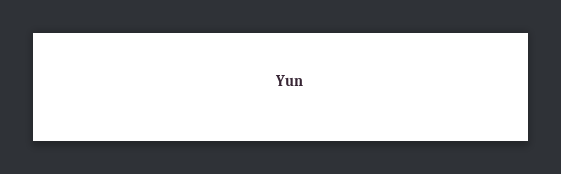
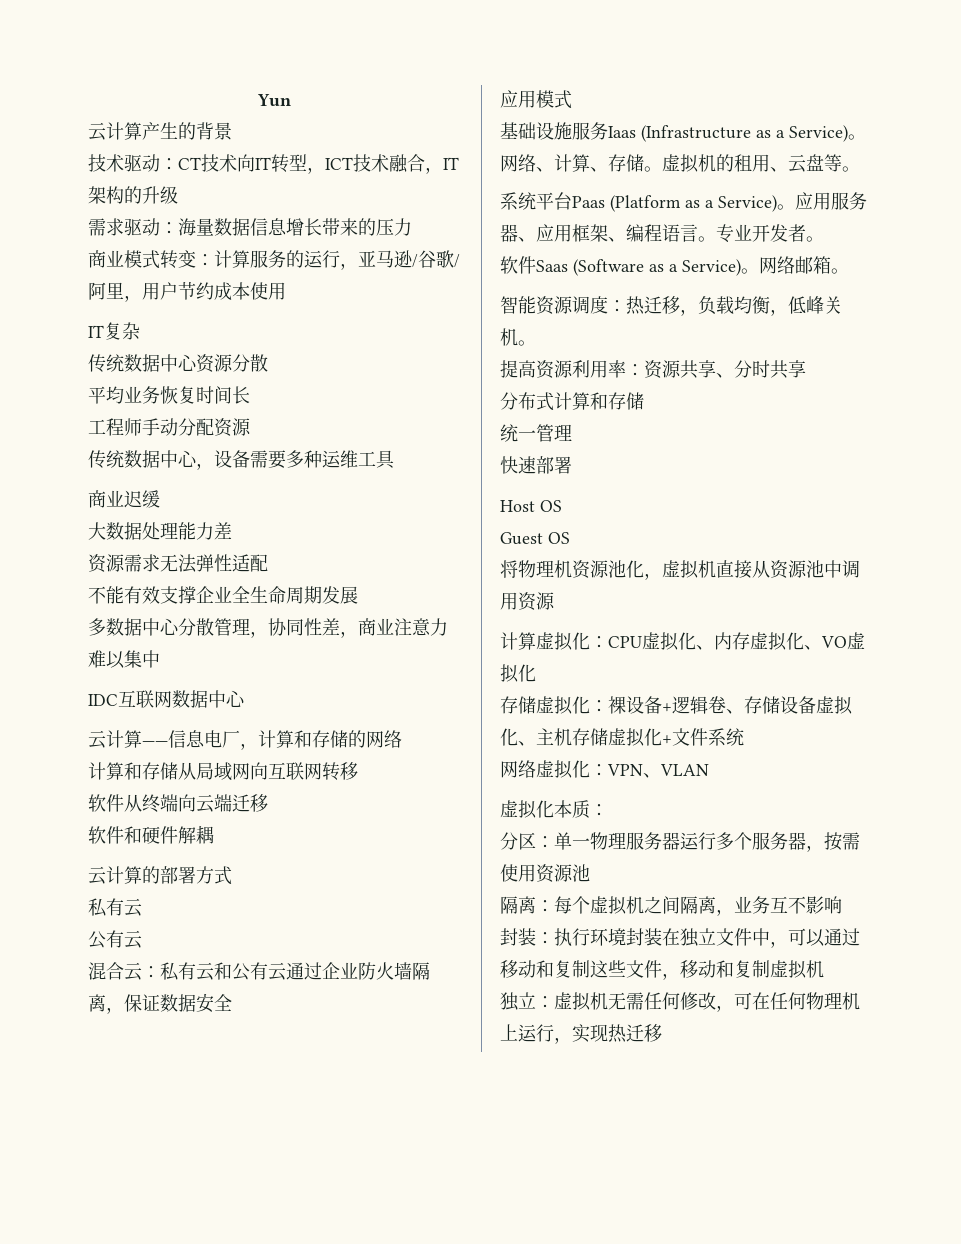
(303, 80) none -> [88,122,232,141] [88,154,459,174] [88,186,178,204] [88,218,412,236] [88,250,460,270] [88,282,286,302] [88,322,140,340] [88,354,268,373] [88,386,250,404] [88,418,251,437] [88,450,395,470] [88,490,160,508] [88,522,232,540] [88,554,268,573] [88,586,358,604] [88,618,448,638] [88,650,160,669] [88,690,245,708] [88,730,402,750] [88,762,358,781] [88,794,268,813] [88,825,214,844] [88,866,232,885] [88,898,142,917] [88,930,142,949] [88,962,430,981] [88,993,232,1014] [500,90,572,109] [500,122,866,142] [500,154,860,173] [500,192,867,212] [500,224,824,243] [500,256,849,276] [500,296,842,316] [500,328,536,346] [500,360,806,379] [500,392,644,411] [500,424,572,442] [500,456,572,474] [500,500,562,512] [500,532,570,545] [500,560,860,580] [500,592,555,611] [500,632,865,651] [500,664,536,683] [500,696,853,715] [500,728,744,747] [500,760,709,779] [500,800,608,819] [500,832,860,852] [500,864,590,883] [500,896,842,916] [500,928,860,948] [500,960,824,980] [500,992,860,1012] [500,1024,662,1044] // 云计算产生的背景 // 技术驱动：CT技术向IT转型，ICT技术融合，IT架构的升级 // 需求驱动：海量数据信息增长带来的压力 // 商业模式转变：计算服务的运行，亚马逊/谷歌/阿里，用户节约成本使用 // IT复杂 // 传统数据中心资源分散 // 平均业务恢复时间长 // 工程师手动分配资源 // 传统数据中心，设备需要多种运维工具 // 商业迟缓 // 大数据处理能力差 // 资源需求无法弹性适配 // 不能有效支撑企业全生命周期发展 // 多数据中心分散管理，协同性差，商业注意力难以集中 // IDC互联网数据中心 // 云计算——信息电厂，计算和存储的网络 // 计算和存储从局域网向互联网转移 // 软件从终端向云端迁移 // 软件和硬件解耦 // 云计算的部署方式 // 私有云 // 公有云 // 混合云：私有云和公有云通过企业防火墙隔离，保证数据安全 // 应用模式 // 基础设施服务Iaas (Infrastructure as a Service)。网络、计算、存储。虚拟机的租用、云盘等。 // 系统平台Paas (Platform as a Service)。应用服务器、应用框架、编程语言。专业开发者。 // 软件Saas (Software as a Service)。网络邮箱。 // 智能资源调度：热迁移，负载均衡，低峰关机。 // 提高资源利用率：资源共享、分时共享 // 分布式计算和存储 // 统一管理 // 快速部署 // Host OS // Guest OS // 将物理机资源池化，虚拟机直接从资源池中调用资源 // 计算虚拟化：CPU虚拟化、内存虚拟化、VO虚拟化 // 存储虚拟化：裸设备+逻辑卷、存储设备虚拟化、主机存储虚拟化+文件系统 // 网络虚拟化：VPN、VLAN // 虚拟化本质： // 分区：单一物理服务器运行多个服务器，按需使用资源池 // 隔离：每个虚拟机之间隔离，业务互不影响 // 封装：执行环境封装在独立文件中，可以通过移动和复制这些文件，移动和复制虚拟机 // 独立：虚拟机无需任何修改，可在任何物理机上运行，实现热迁移

